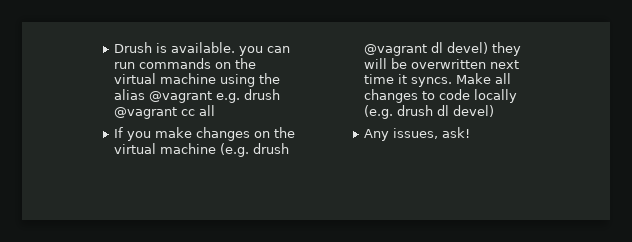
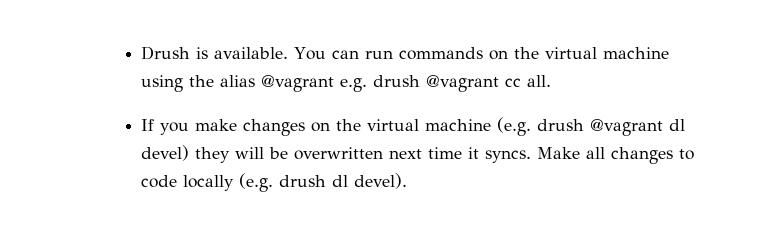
[238,46,263,56] you -> [294,47,327,60] You
[198,105,215,116] all -> [527,75,552,87] all.
[452,105,494,117] [363,127,470,141] devel) // Any issues, ask! -> [354,173,408,189] devel).

